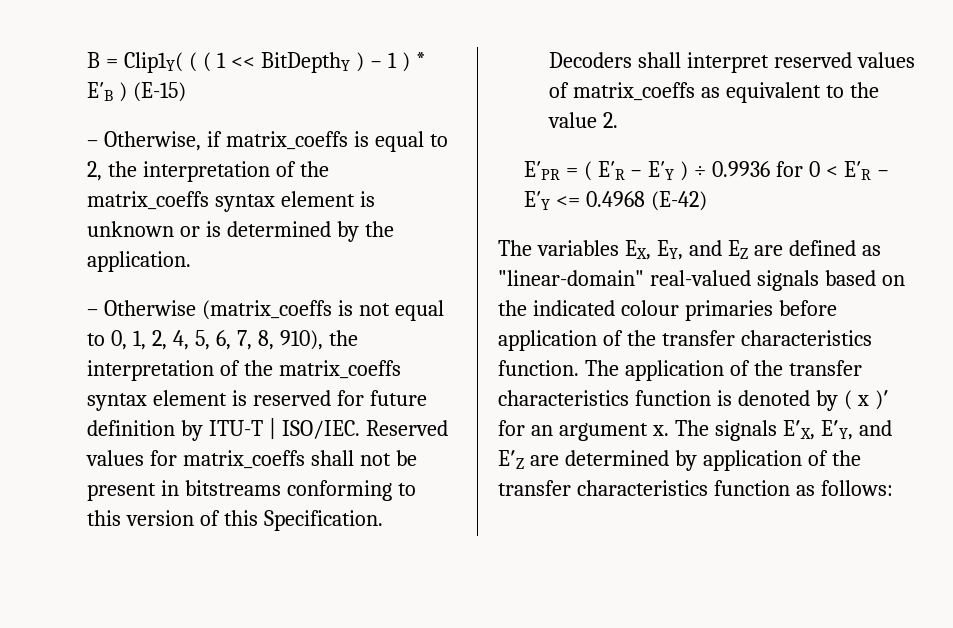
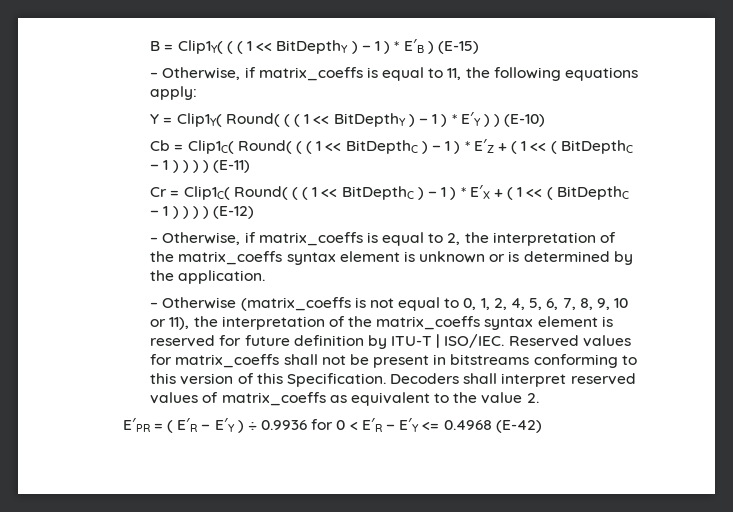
(187, 92) none -> [150,67,638,81] [150,86,198,100] [150,112,546,127] [150,139,633,154] [150,160,251,173] [150,185,629,200] [150,206,255,219] // – Otherwise, if matrix_coeffs is equal to 11, the following equations apply: // Y = Clip1Y( Round( ( ( 1 << BitDepthY ) − 1 ) * E′Y ) ) (E-10) // Cb = Clip1C( Round( ( ( 1 << BitDepthC ) − 1 ) * E′Z + ( 1 << ( BitDepthC − 1 ) ) ) ) (E-11) // Cr = Clip1C( Round( ( ( 1 << BitDepthC ) − 1 ) * E′X + ( 1 << ( BitDepthC − 1 ) ) ) ) (E-12)
[279,330,323,350] 910), -> [596,298,629,310] [150,317,190,330] 9, 10 or 11),
[498,240,881,260] [498,270,905,291] [498,300,837,321] [498,330,872,351] [498,360,862,381] [498,390,889,411] [498,420,892,441] [498,450,861,471] [498,480,893,496] // The variables EX, EY, and EZ are defined as "linear-domain" real-valued signals based on the indicated colour primaries before application of the transfer characteristics function. The application of the transfer characteristics function is denoted by ( x )′ for an argument x. The signals E′X, E′Y, and E′Z are determined by application of the transfer characteristics function as follows: -> (542, 426) none

